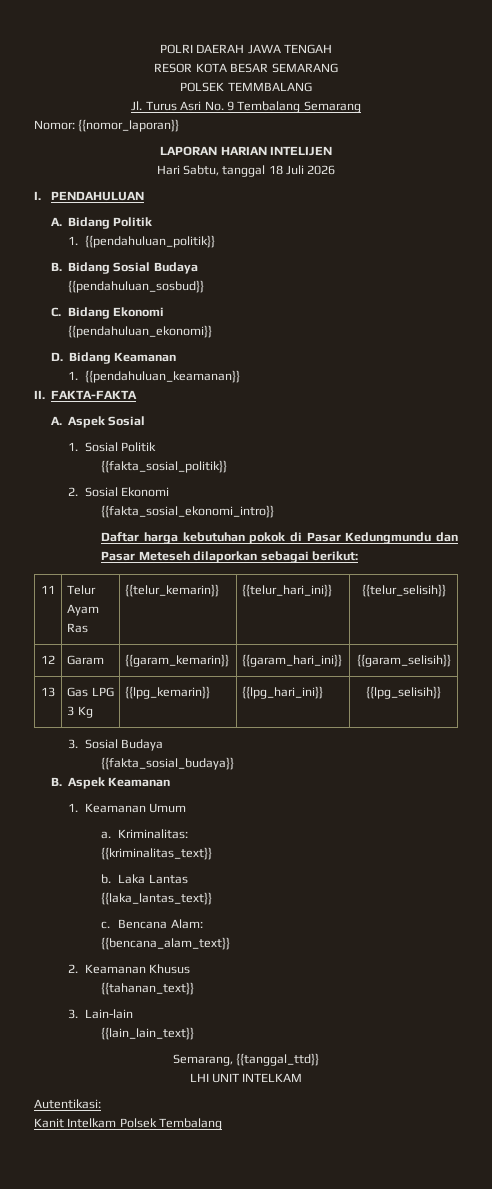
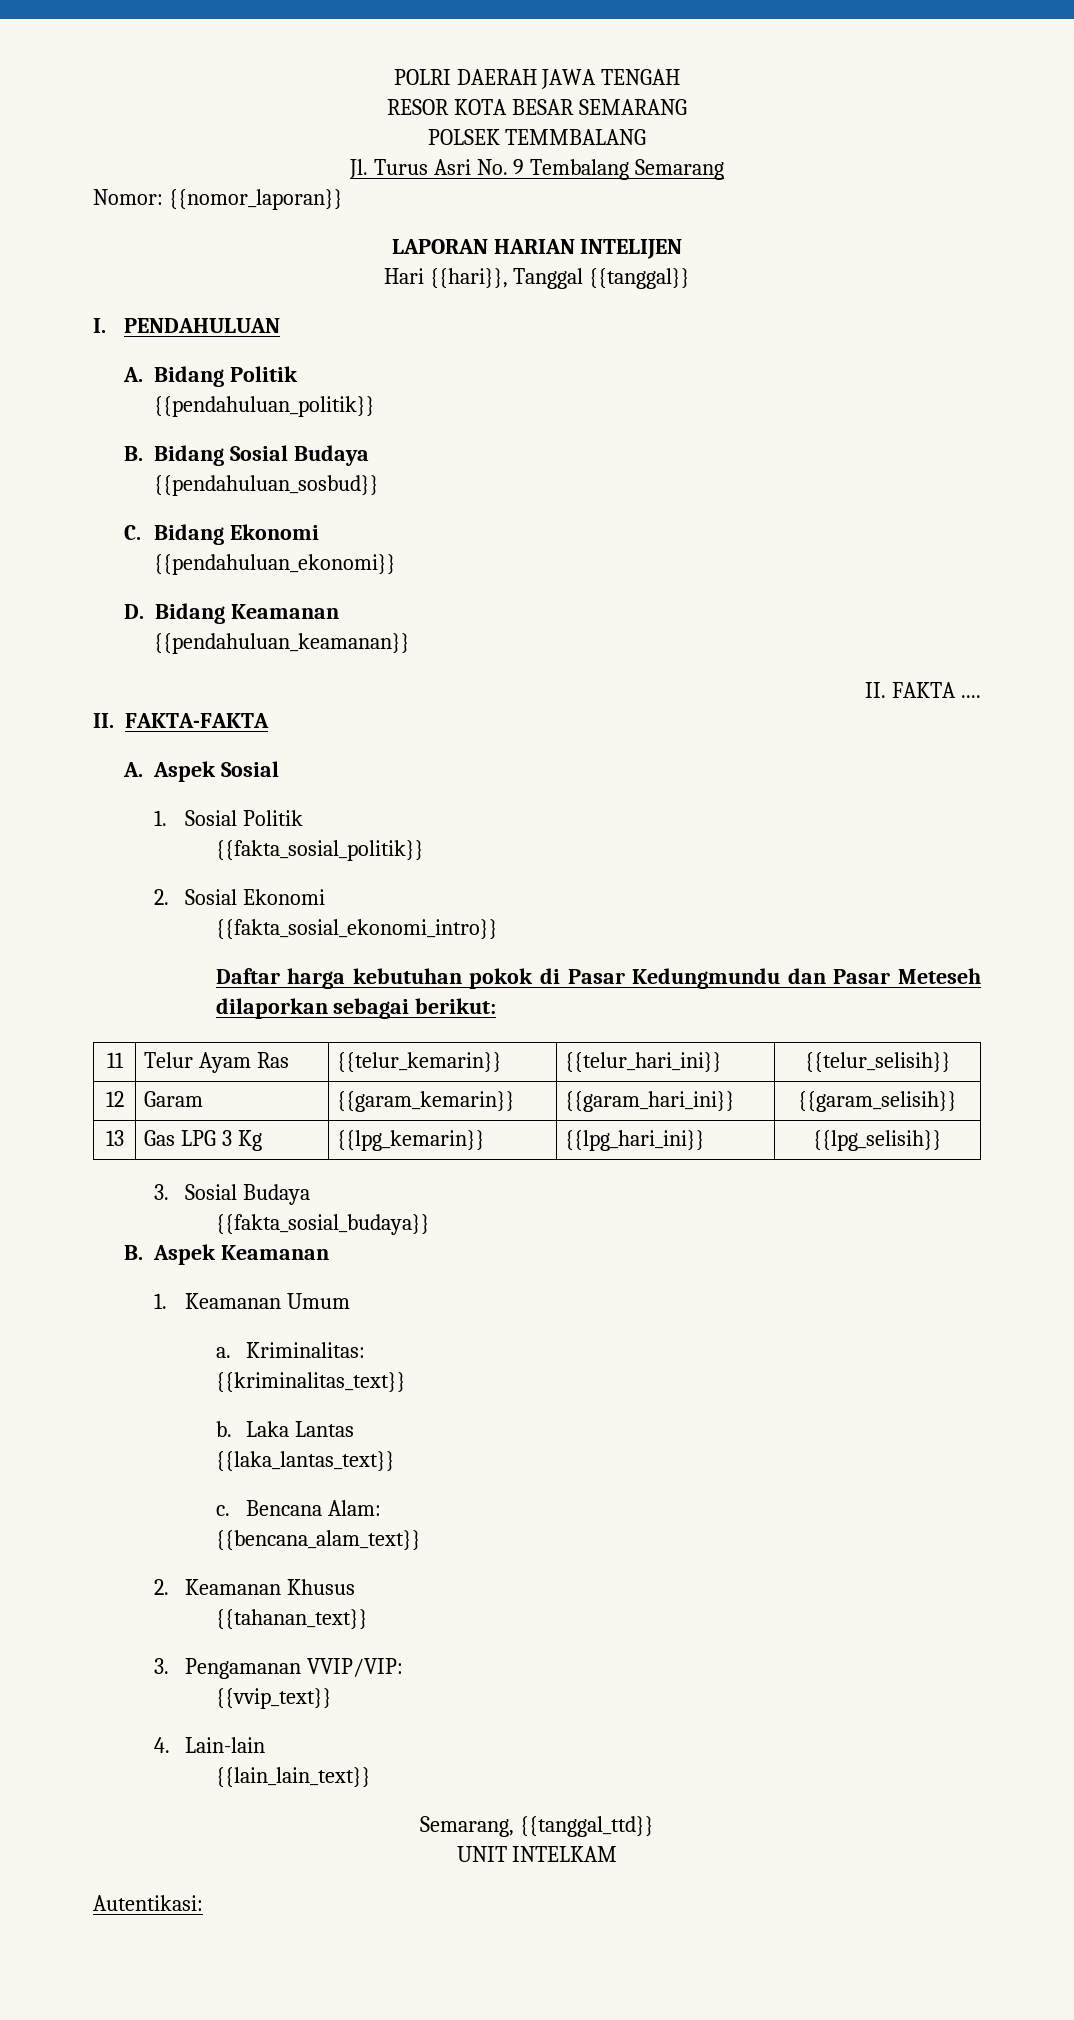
[182,165,336,177] Sabtu, tanggal 18 Juli 2026 -> [429,268,691,289] {{hari}}, Tanggal {{tanggal}}
[67,236,78,245] 1. -> (299, 374) none
[67,371,78,380] 1. -> (339, 611) none
(240, 376) none -> [865,682,982,698] // II. FAKTA ....
(78, 1014) none -> [184,1658,403,1679] [215,1688,332,1709] [154,1737,171,1753] Pengamanan VVIP/VIP: // {{vvip_text}} // 4.
[189,1073,209,1082] LHI -> (654, 1826) none
[34,1118,223,1130] // Kanit Intelkam Polsek Tembalang -> (203, 1903) none

